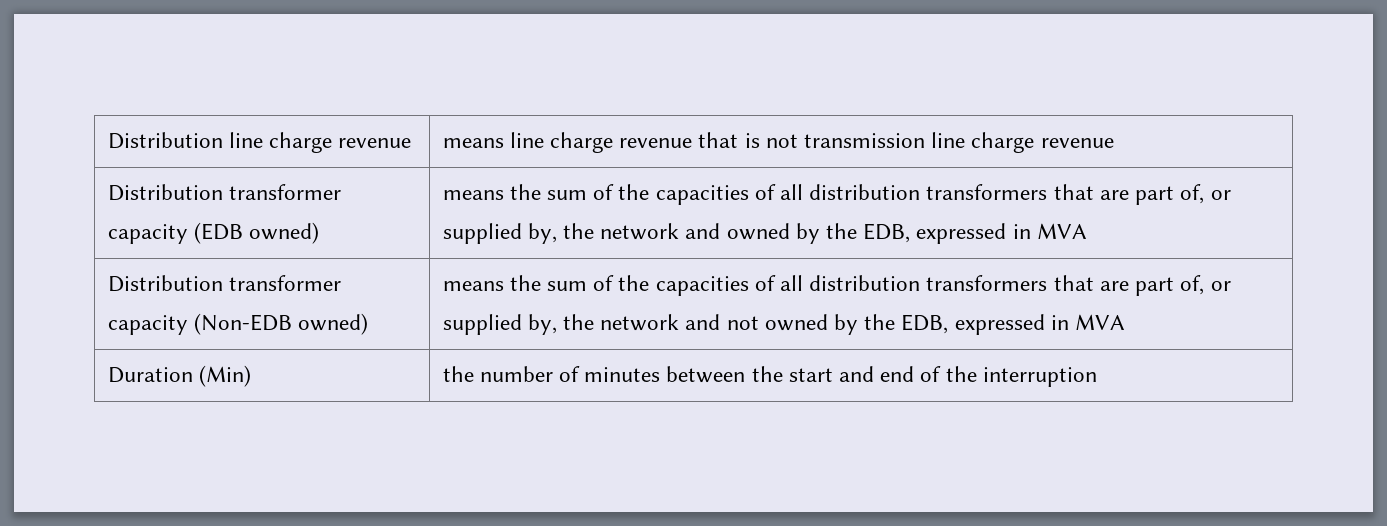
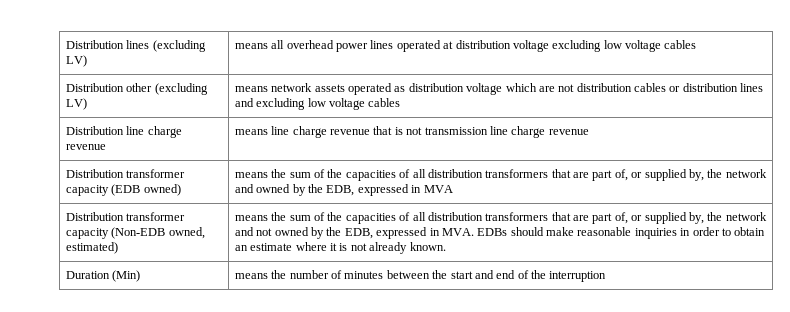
[107,132,223,149] Distribution -> [65,40,206,52] [65,55,87,67] [234,40,697,52] [65,83,208,95] [65,98,87,110] [234,83,764,95] [234,98,401,110] [65,126,124,135] Distribution lines (excluding LV) | means all overhead power lines operated at distribution voltage excluding low voltage cables // Distribution other (excluding LV) | means network assets operated as distribution voltage which are not distribution cables or distribution lines and excluding low voltage cables // Distribution
[298,313,369,335] owned) -> [168,227,205,239] [65,242,118,254] owned, estimated)
[1075,314,1126,330] MVA -> [441,227,766,239] [234,242,446,254] MVA. EDBs should make reasonable inquiries in order to obtain an estimate where it is not already known.
(251, 376) none -> [234,273,268,279] means

